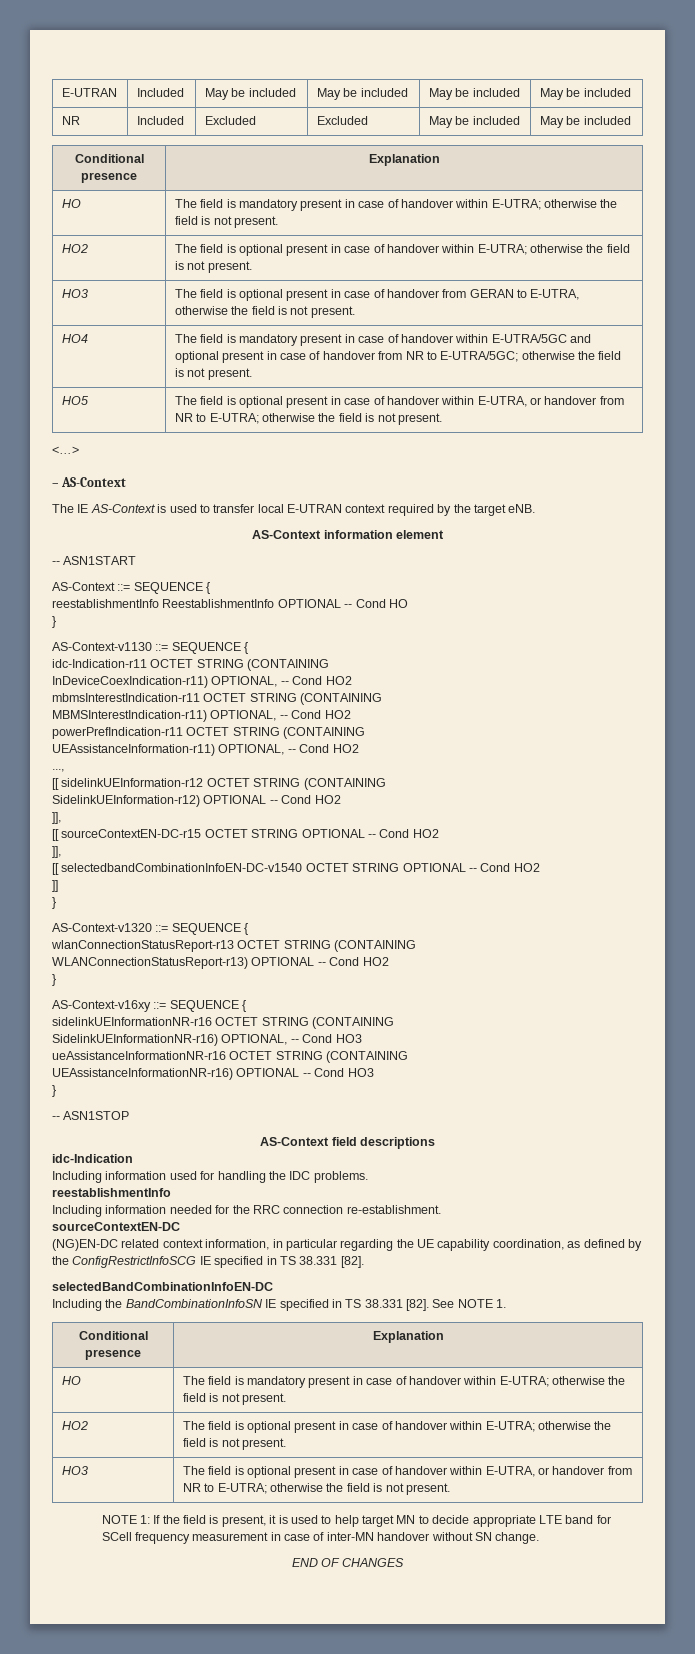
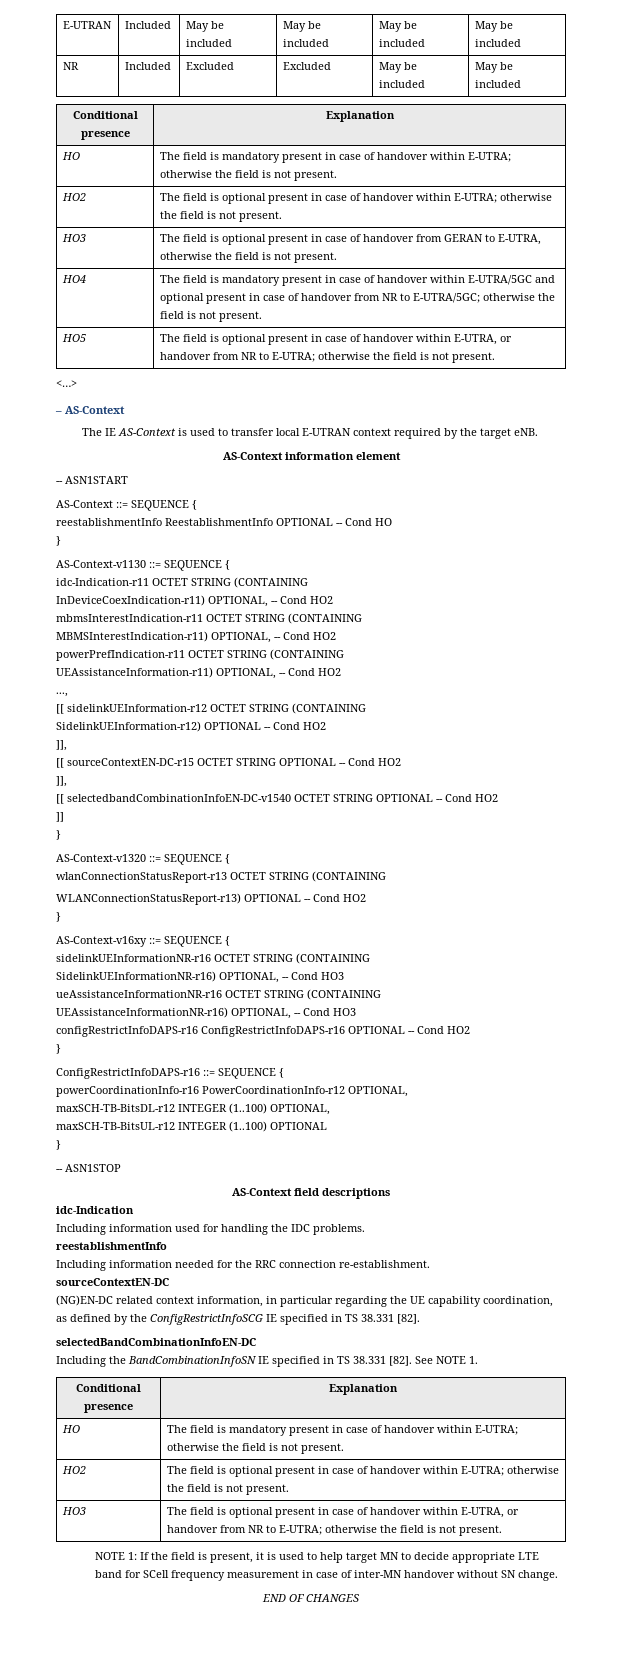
[236,1068,374,1077] OPTIONAL -- Cond HO3 -> [231,1008,356,1019] [56,1026,470,1037] [56,1044,61,1054] [56,1068,284,1079] [56,1086,408,1097] [56,1103,330,1115] [56,1121,327,1132] OPTIONAL, -- Cond HO3 // configRestrictInfoDAPS-r16 ConfigRestrictInfoDAPS-r16 OPTIONAL -- Cond HO2 // } // ConfigRestrictInfoDAPS-r16 ::= SEQUENCE { // powerCoordinationInfo-r16 PowerCoordinationInfo-r12 OPTIONAL, // maxSCH-TB-BitsDL-r12 INTEGER (1..100) OPTIONAL, // maxSCH-TB-BitsUL-r12 INTEGER (1..100) OPTIONAL

